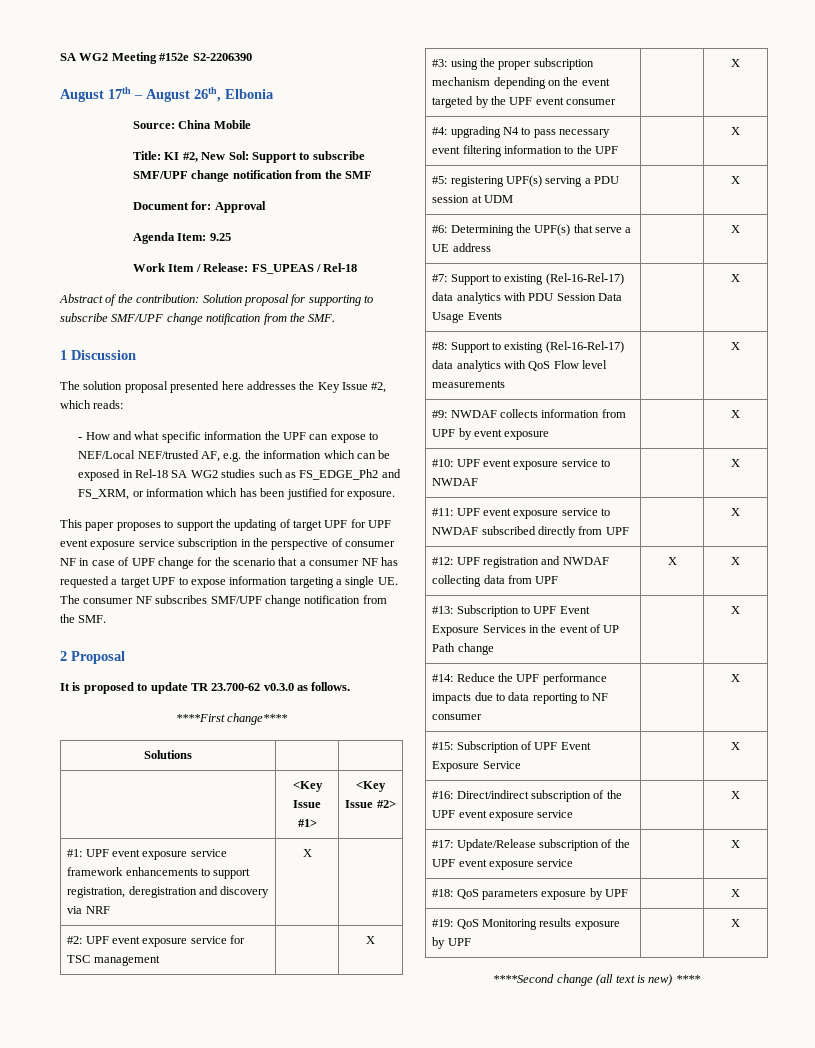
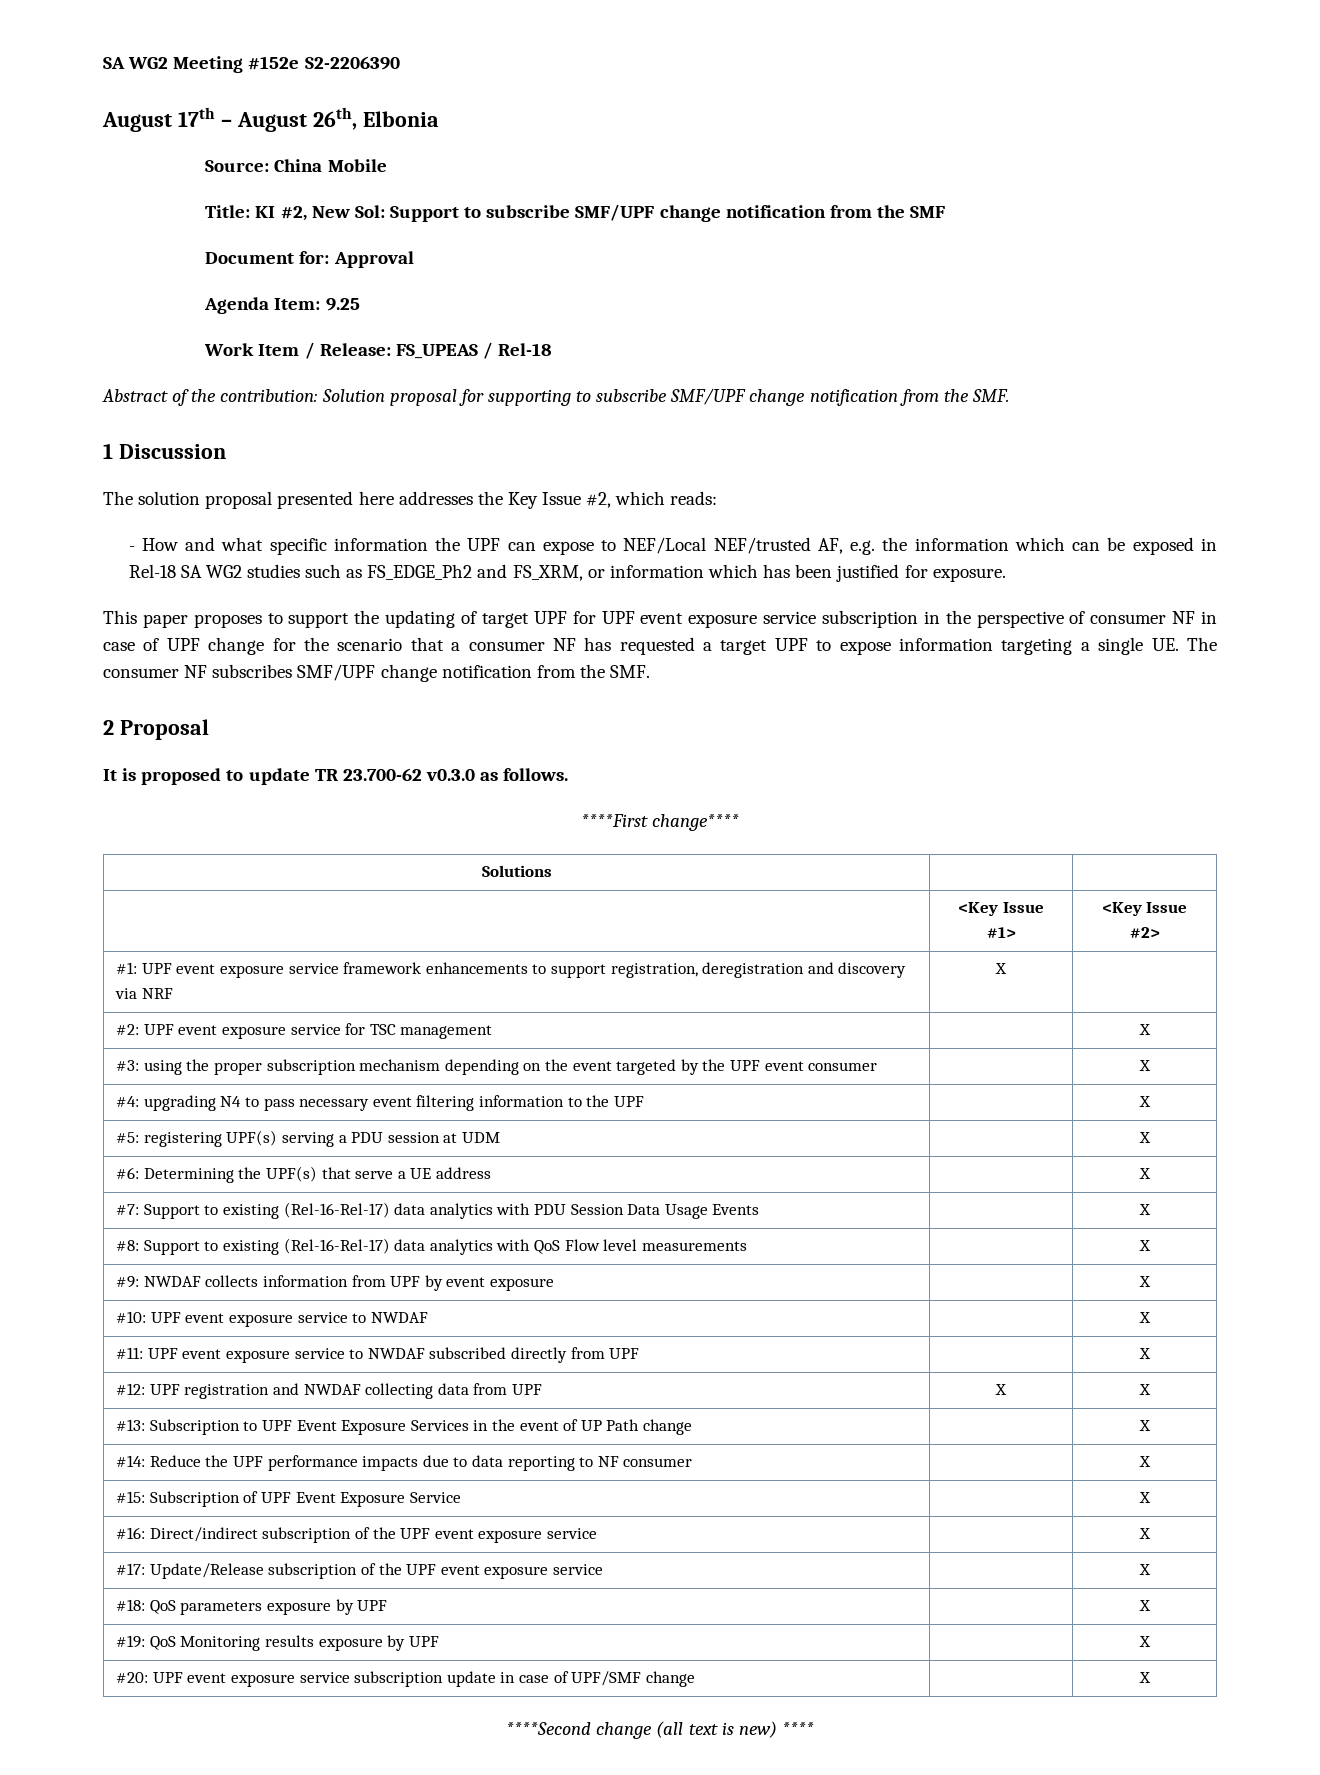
(740, 923) none -> [116,1671,695,1687] [1138,1672,1151,1683] // #20: UPF event exposure service subscription update in case of UPF/SMF change | | X

